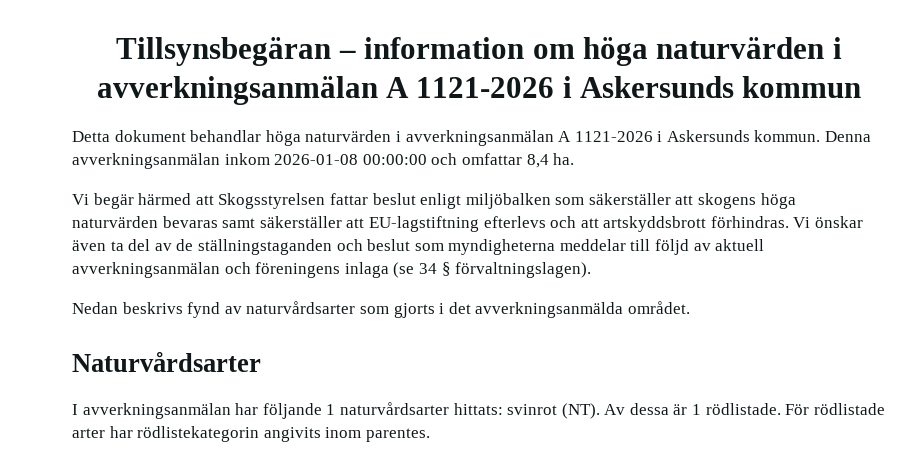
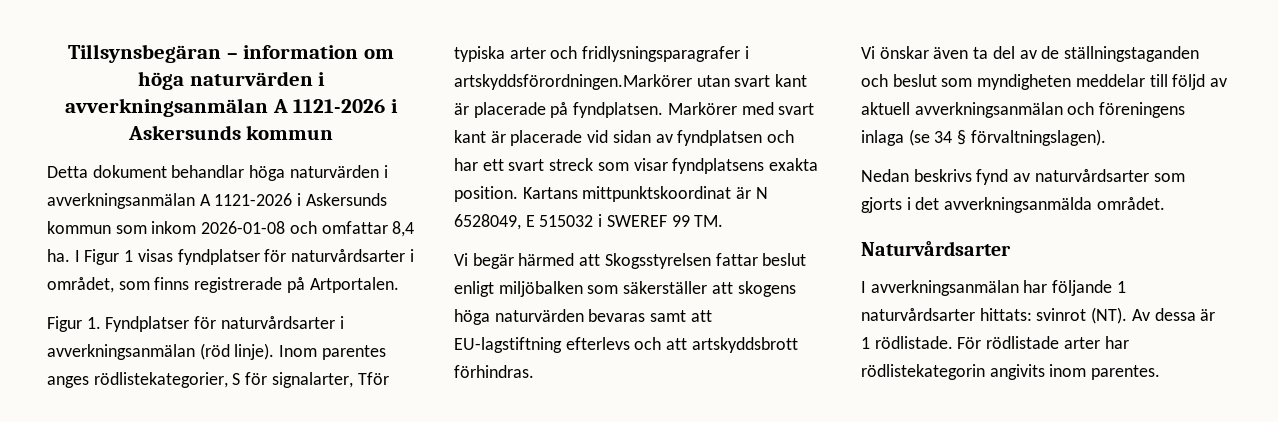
[754,130,872,142] [72,153,220,169] kommun. Denna avverkningsanmälan -> [47,221,147,234] kommun som
[362,154,427,165] 00:00:00 -> (286, 227) none
(575, 159) none -> [74,249,414,265] [47,277,399,293] [47,316,344,332] [47,343,386,360] [47,372,389,388] [454,46,749,62] [454,74,808,90] [454,102,815,118] [454,130,795,146] [454,158,819,174] [454,186,768,202] [454,214,724,230] I Figur 1 visas fyndplatser för naturvårdsarter i området, som finns registrerade på Artportalen. // Figur 1. Fyndplatser för naturvårdsarter i avverkningsanmälan (röd linje). Inom parentes anges rödlistekategorier, S för signalarter, Tför typiska arter och fridlysningsparagrafer i artskyddsförordningen.Markörer utan svart kant är placerade på fyndplatsen. Markörer med svart kant är placerade vid sidan av fyndplatsen och har ett svart streck som visar fyndplatsens exakta position. Kartans mittpunktskoordinat är N 6528049, E 515032 i SWEREF 99 TM.
[259,216,342,228] säkerställer -> (687, 316) none
(789, 222) none -> (534, 371) //
[448,239,556,255] myndigheterna -> [977,74,1072,90] myndigheten

